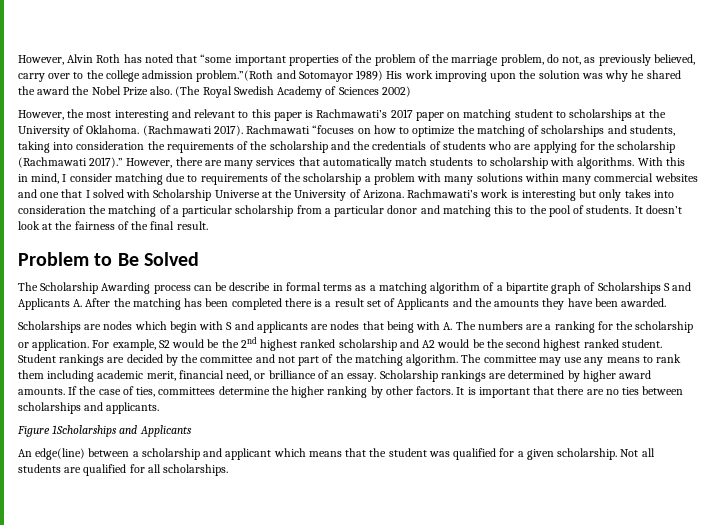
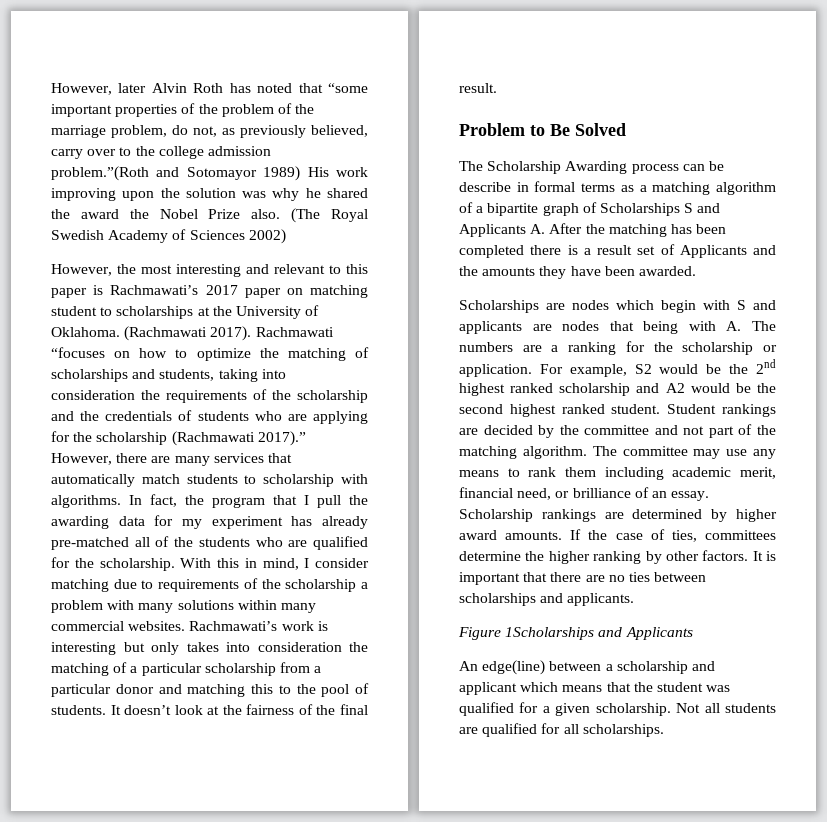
[18,55,64,65] However, -> [51,83,147,95] However, later
(635, 163) none -> [129,494,368,508] [51,515,368,529] [51,536,368,550] [51,557,175,571] In fact, the program that I pull the awarding data for my experiment has already pre-matched all of the students who are qualified for the scholarship.
[654,173,698,182] [18,189,404,201] websites and one that I solved with Scholarship Universe at the University of Arizona. -> [128,621,186,631] websites.

